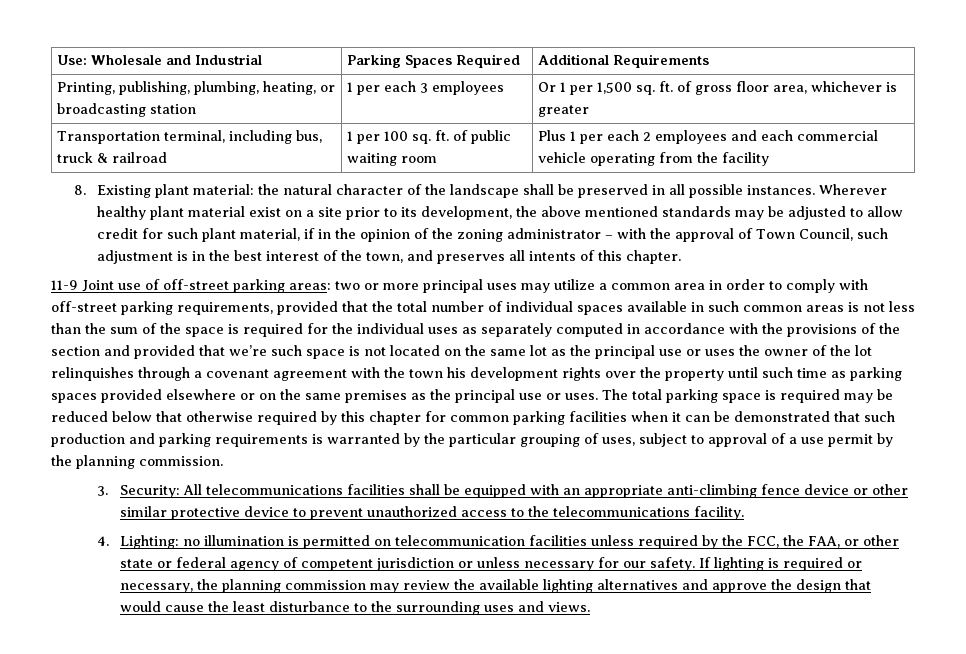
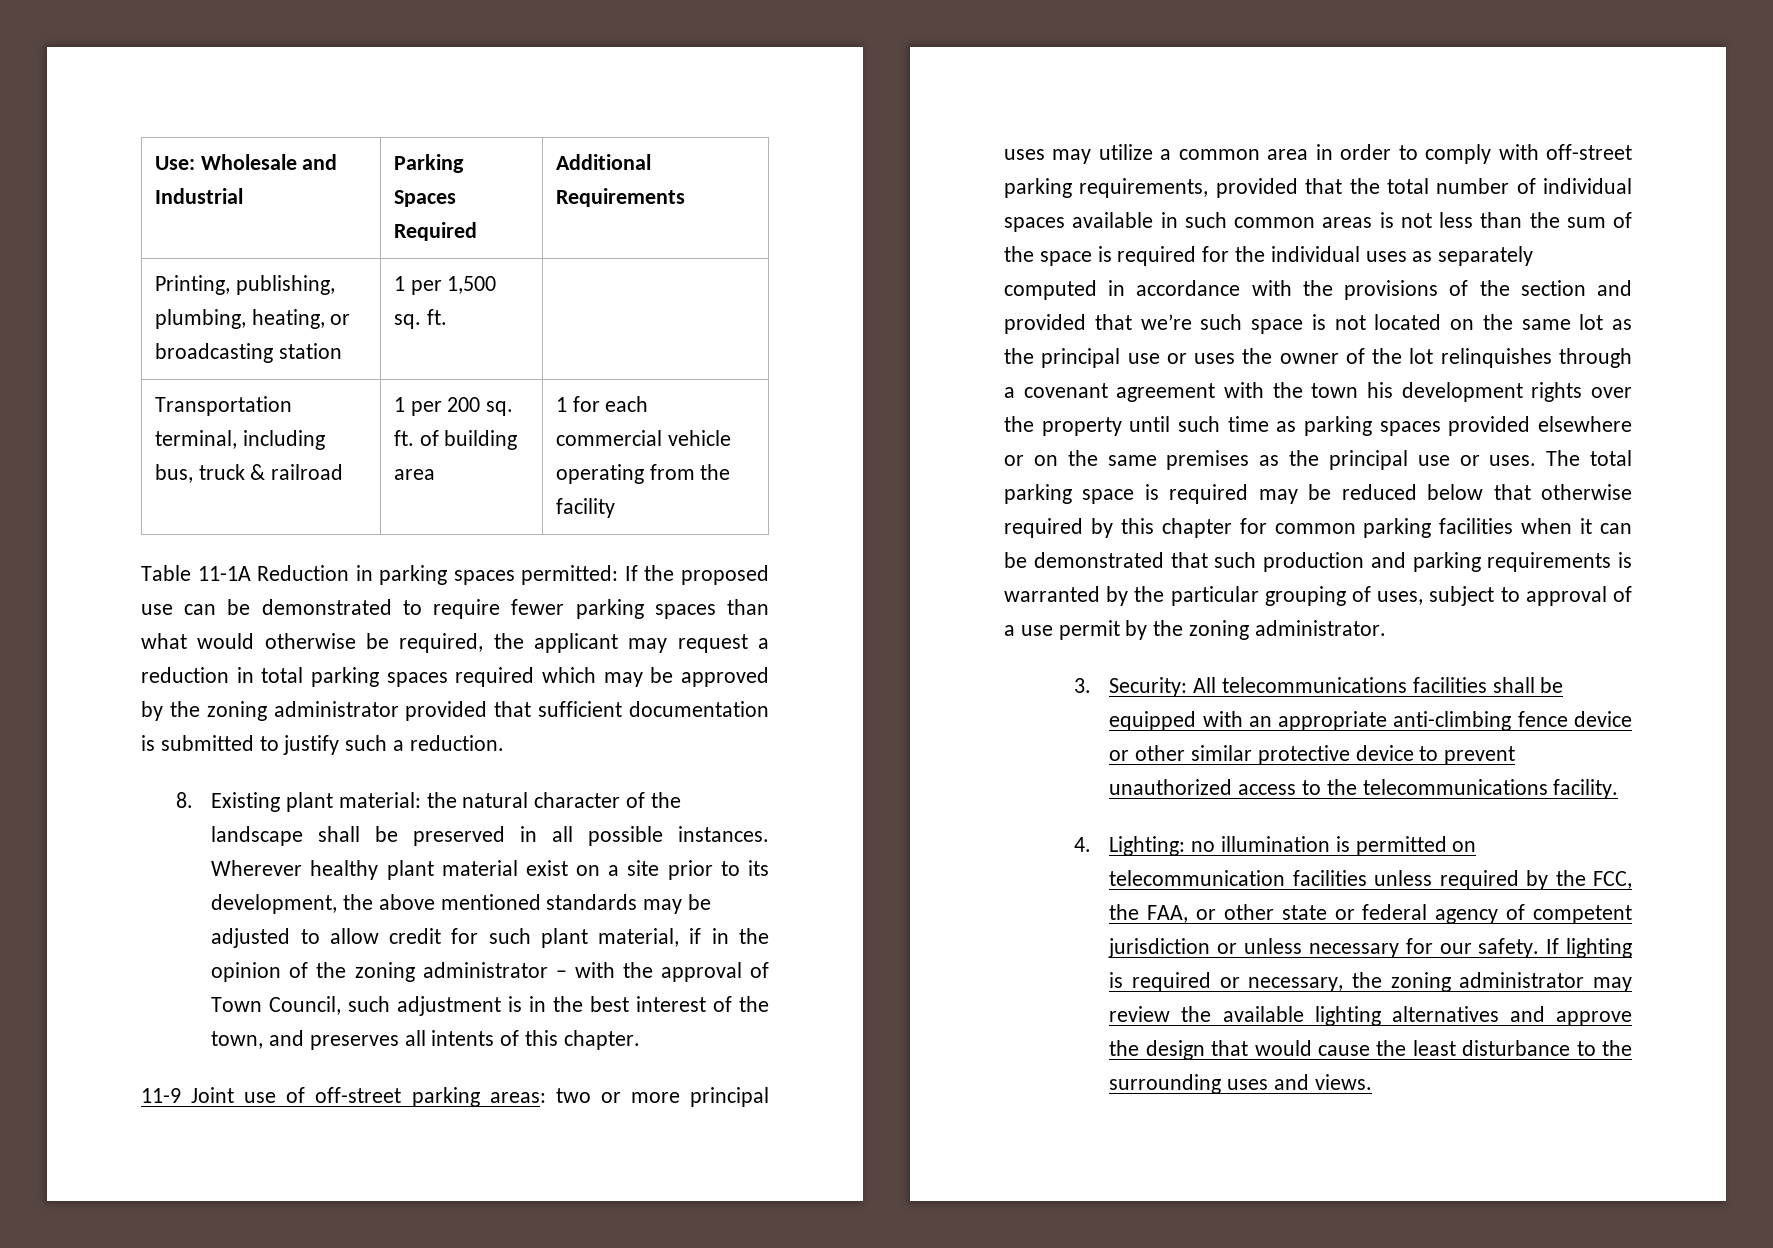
[384,81,505,95] [538,81,898,95] [538,105,590,117] each 3 employees | Or 1 per 1,500 sq. ft. of gross floor area, whichever is greater -> [447,276,497,294] [393,309,447,329] 1,500 sq. ft. |
[384,130,512,144] [347,153,438,166] [538,130,758,144] 100 sq. ft. of public waiting room | Plus 1 per each 2 employees and -> [447,397,514,416] [393,430,518,450] [393,469,435,480] [555,396,600,412] 200 sq. ft. of building area | 1 for
(770, 159) none -> [141,565,769,585] [141,599,769,619] [141,633,769,653] [141,667,769,687] [141,701,769,721] [141,735,504,755] // Table 11-1A Reduction in parking spaces permitted: If the proposed use can be demonstrated to require fewer parking spaces than what would otherwise be required, the applicant may request a reduction in total parking spaces required which may be approved by the zoning administrator provided that sufficient documentation is submitted to justify such a reduction.
[76,455,223,469] planning commission. -> [1189,620,1386,640] zoning administrator.
[221,579,366,593] planning commission -> [1390,972,1585,992] zoning administrator

